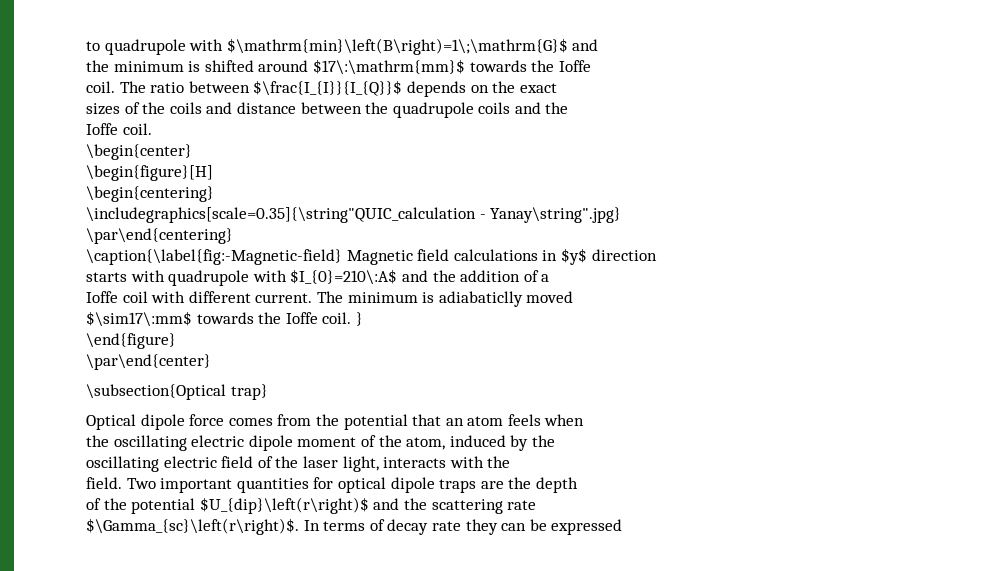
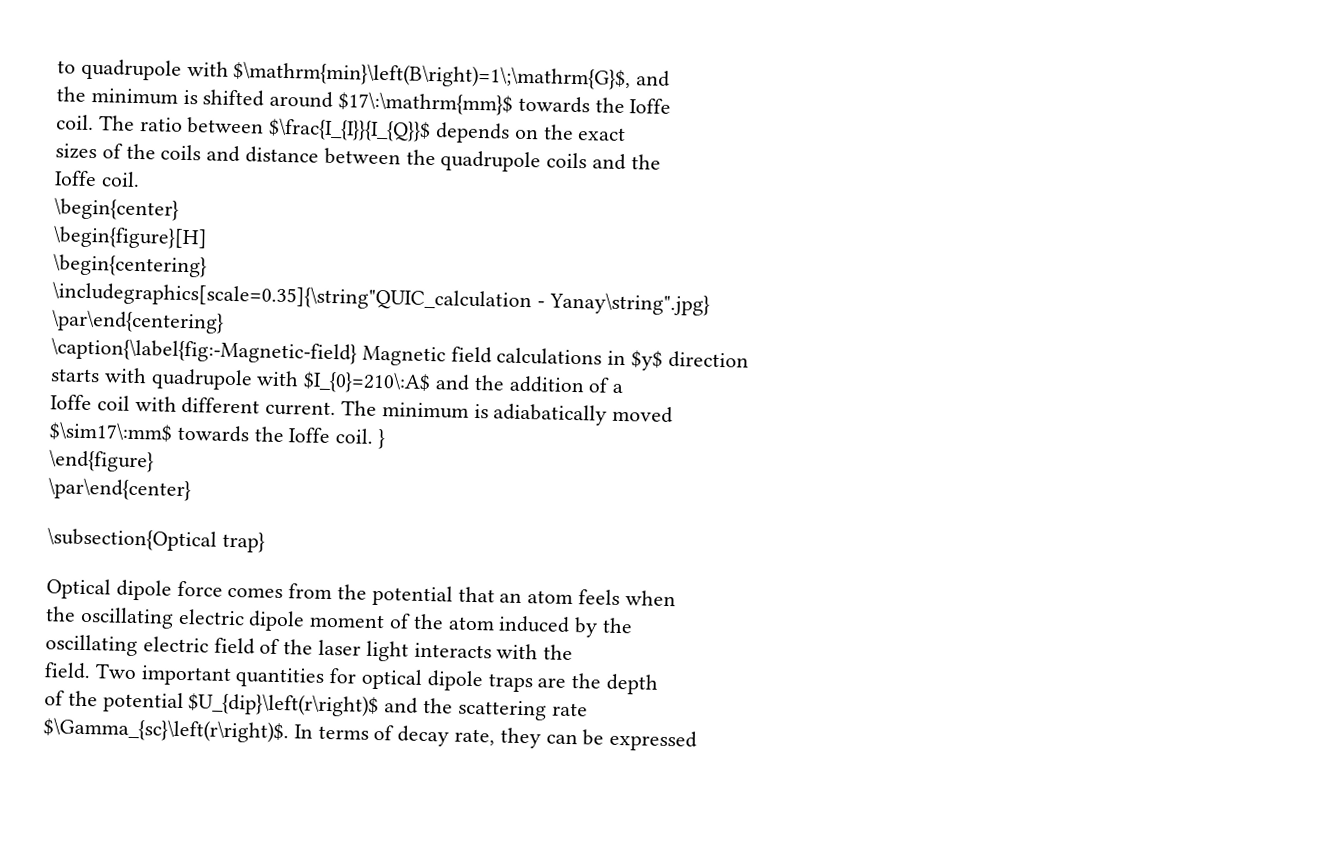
[226,38,568,55] $\mathrm{min}\left(B\right)=1\;\mathrm{G}$ -> [233,60,632,91] $\mathrm{min}\left(B\right)=1\;\mathrm{G}$,
[438,291,523,307] adiabaticlly -> [493,403,608,426] adiabatically
[406,437,446,450] atom, -> [447,616,495,631] atom
[342,456,379,472] light, -> [365,640,409,662] light
[431,521,461,531] rate -> [454,728,496,746] rate,

